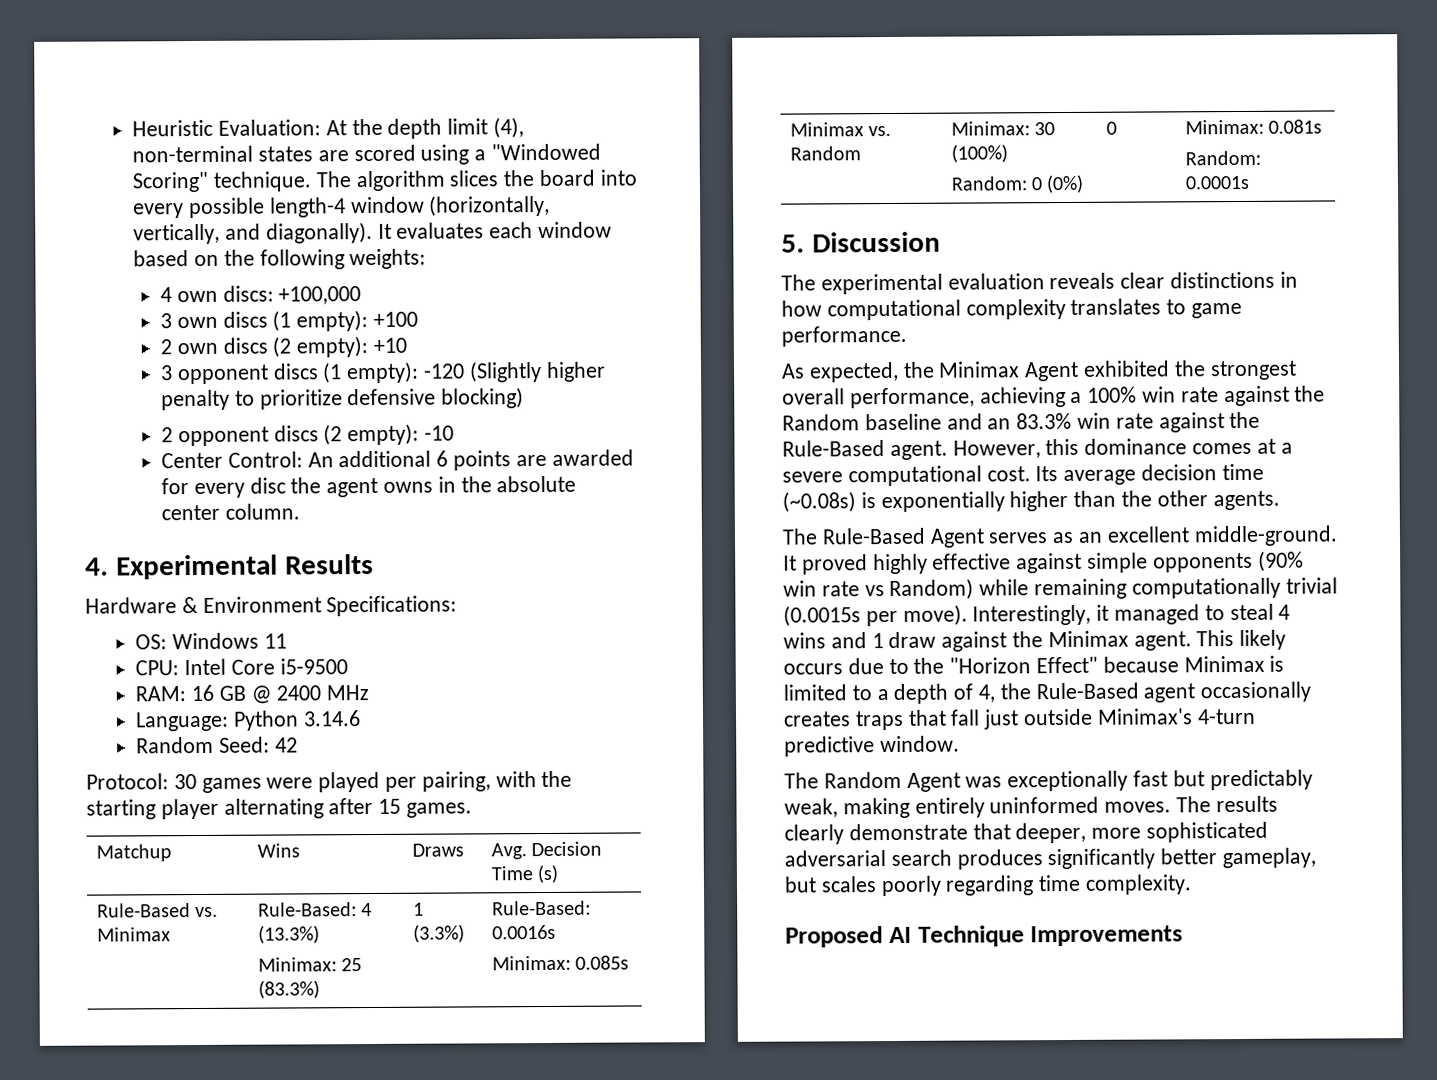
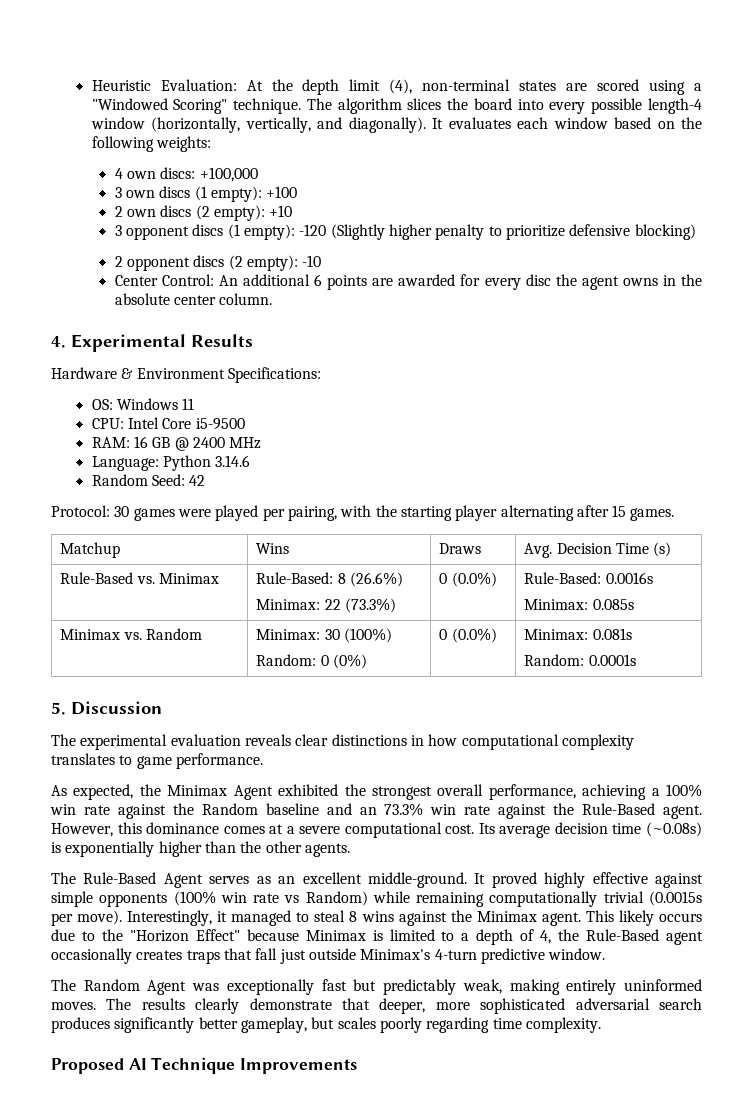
[361,903,373,917] [257,925,320,944] [257,957,363,972] [257,980,320,999] [412,902,424,916] [412,924,465,943] 4 (13.3%) // Minimax: 25 (83.3%) | 1 (3.3%) -> [337,572,403,587] [256,598,396,613] [439,572,497,587] 8 (26.6%) // Minimax: 22 (73.3%) | 0 (0.0%)
(1117, 128) none -> [451,628,497,643] (0.0%)
[1016,412,1073,430] 83.3% -> [384,803,424,816] 73.3%
[1257,550,1304,572] (90% -> [173,891,216,906] (100%
[1278,604,1291,620] [783,631,937,649] 4 wins and 1 draw -> [349,911,394,922] 8 wins

